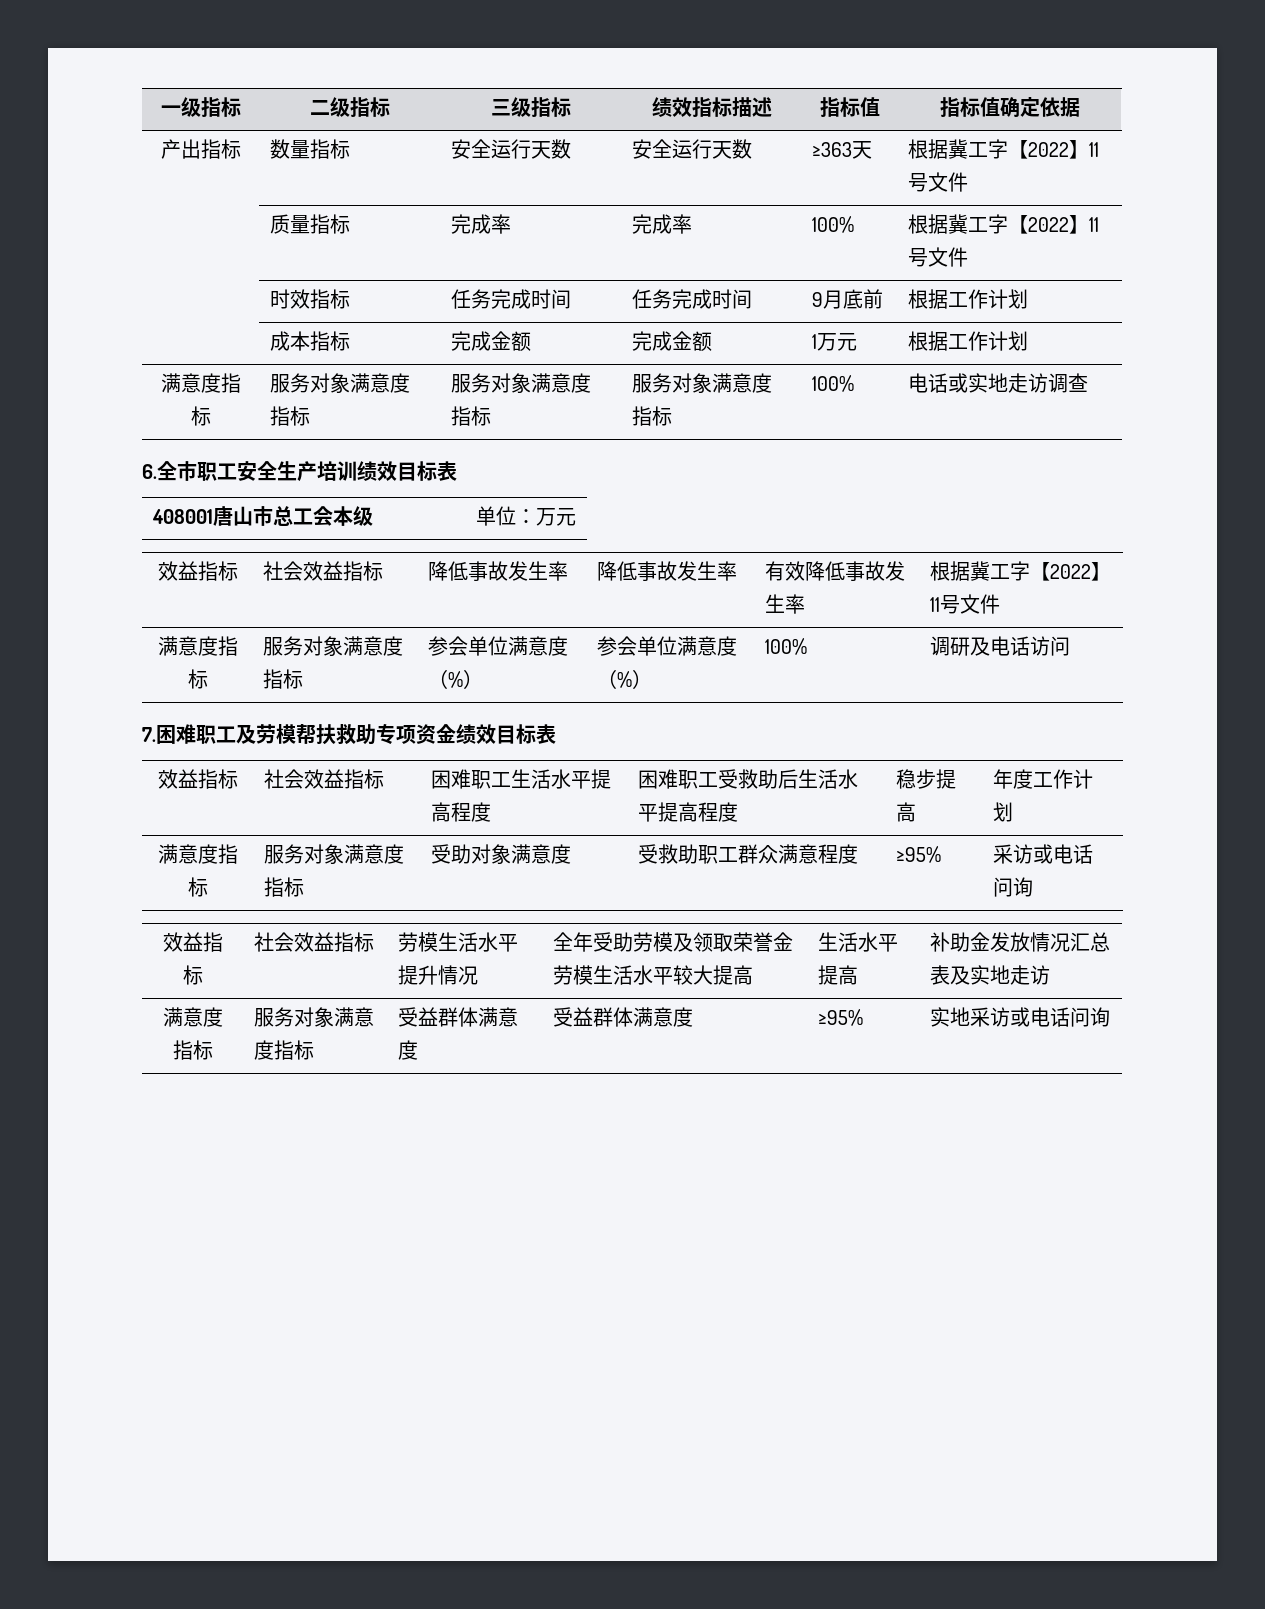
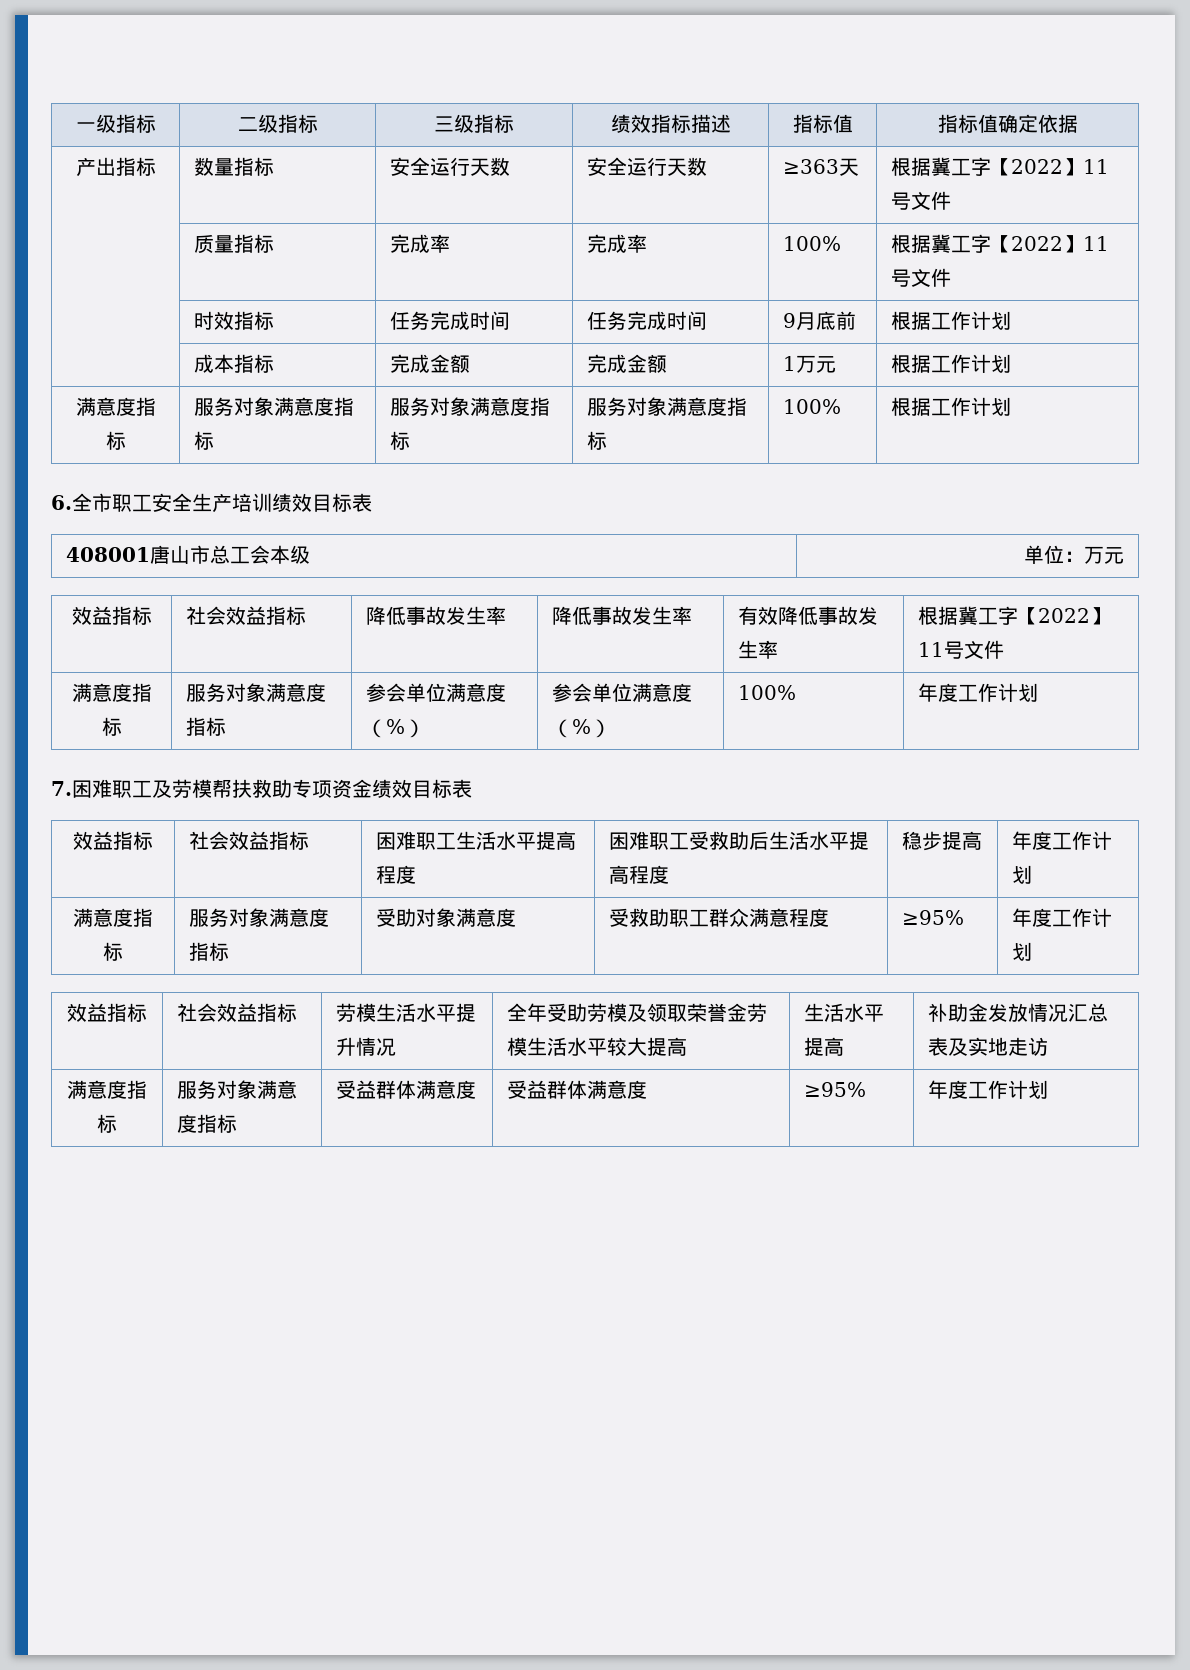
[908,373,1089,393] 电话或实地走访调查 -> [890,397,1011,416] 根据工作计划
[930,636,1071,656] 调研及电话访问 -> [917,683,1038,702] 年度工作计划
[993,844,1094,864] [993,877,1034,897] 采访或电话问询 -> [1011,908,1112,927] [1011,942,1032,961] 年度工作计划
[930,1007,1111,1027] 实地采访或电话问询 -> [927,1080,1048,1099] 年度工作计划

